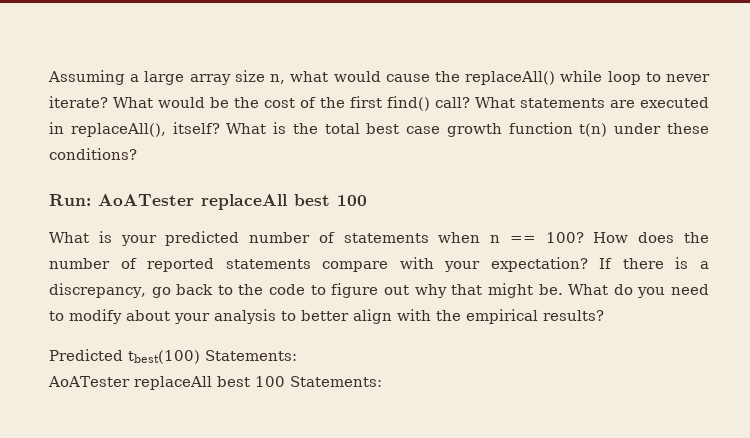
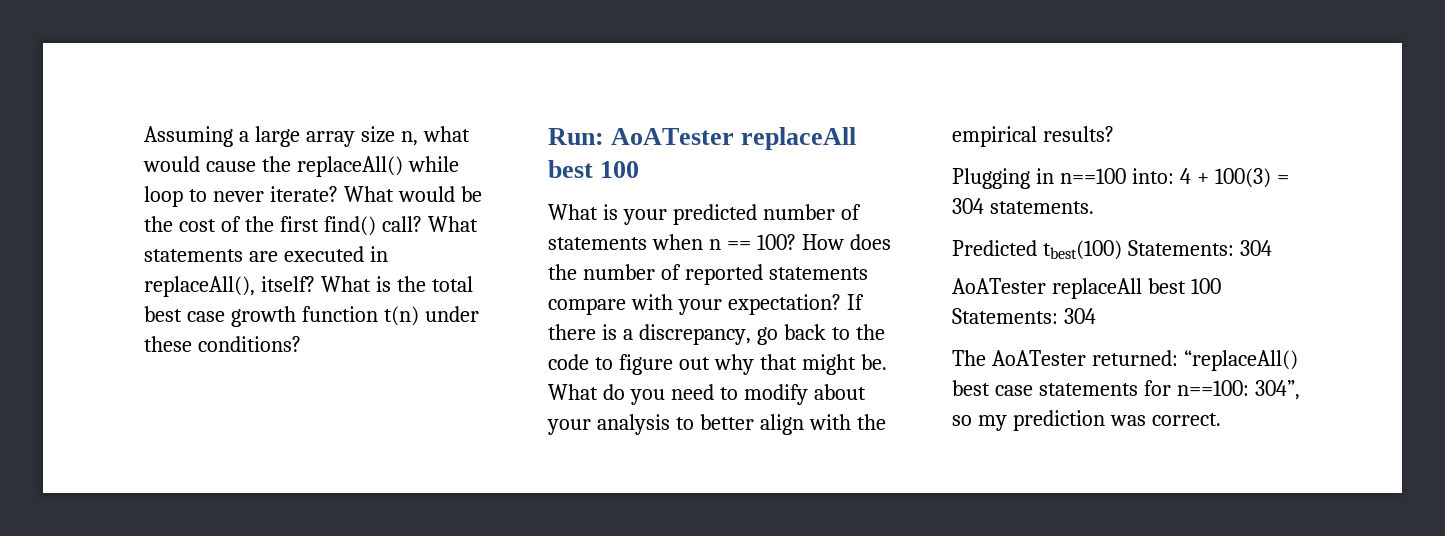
(604, 315) none -> [952,168,1289,189] [952,198,1094,214] // Plugging in n==100 into: 4 + 100(3) = 304 statements.
(297, 355) none -> [1239,240,1272,256] 304
(382, 381) none -> [1063,308,1096,324] [952,350,1298,371] [952,380,1300,400] [952,410,1221,431] 304 // The AoATester returned: “replaceAll() best case statements for n==100: 304”, so my prediction was correct.

